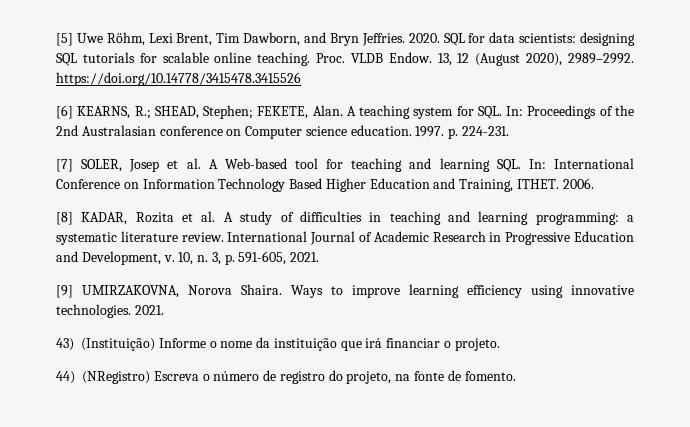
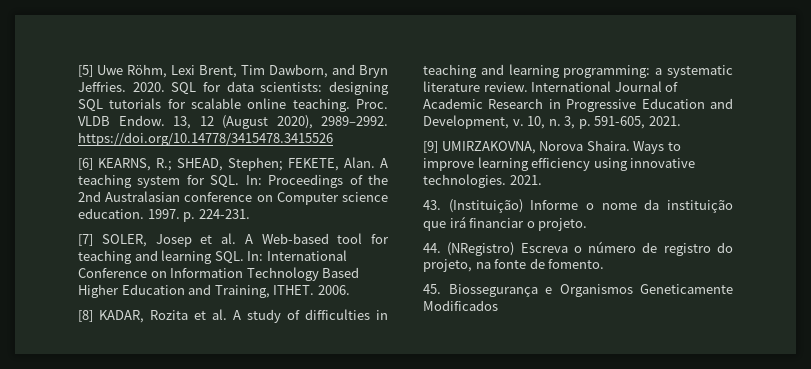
[56,338,74,351] 43) -> [423,200,441,210] 43.
[56,371,75,384] 44) -> [423,243,441,253] 44.
(516, 376) none -> [423,284,733,297] [423,300,498,311] // 45. Biossegurança e Organismos Geneticamente Modificados

